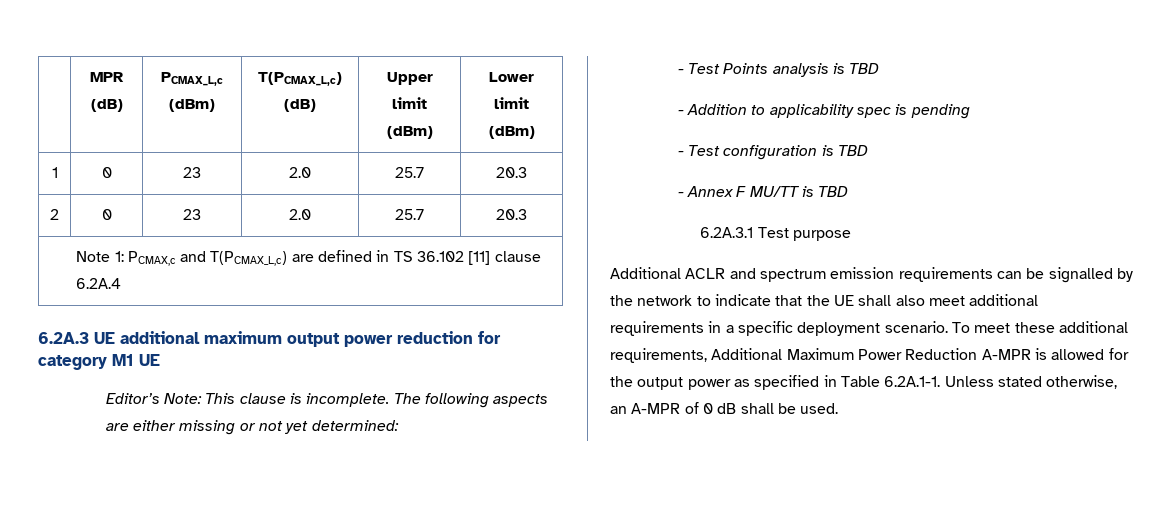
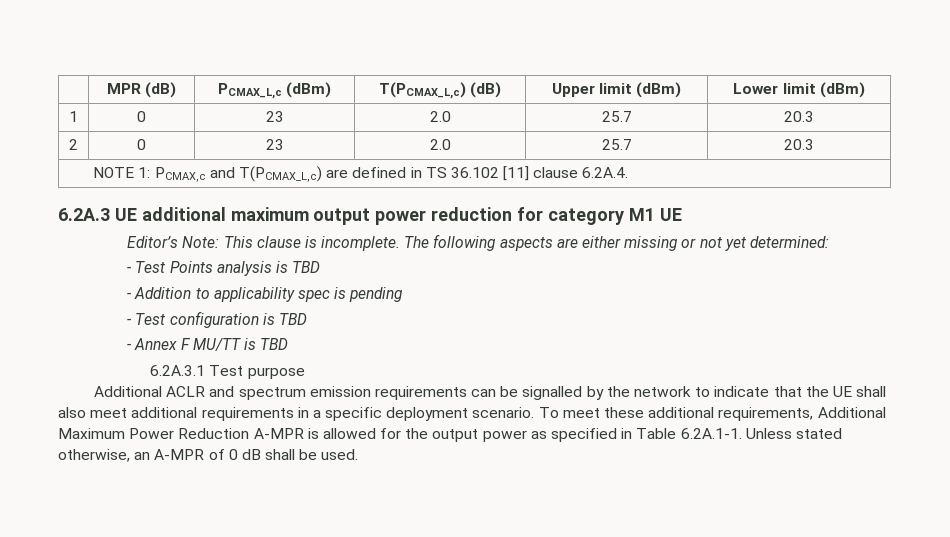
[76,251,111,262] Note -> [93,167,135,178] NOTE
[76,278,122,289] 6.2A.4 -> [582,167,629,178] 6.2A.4.

